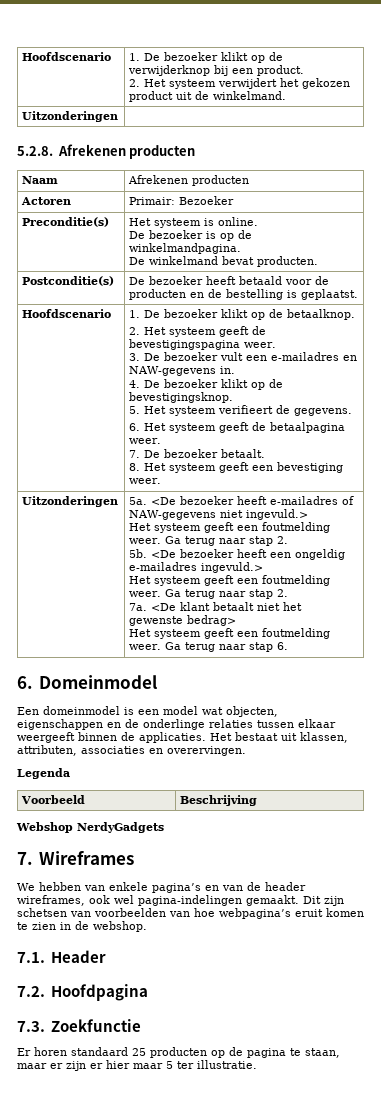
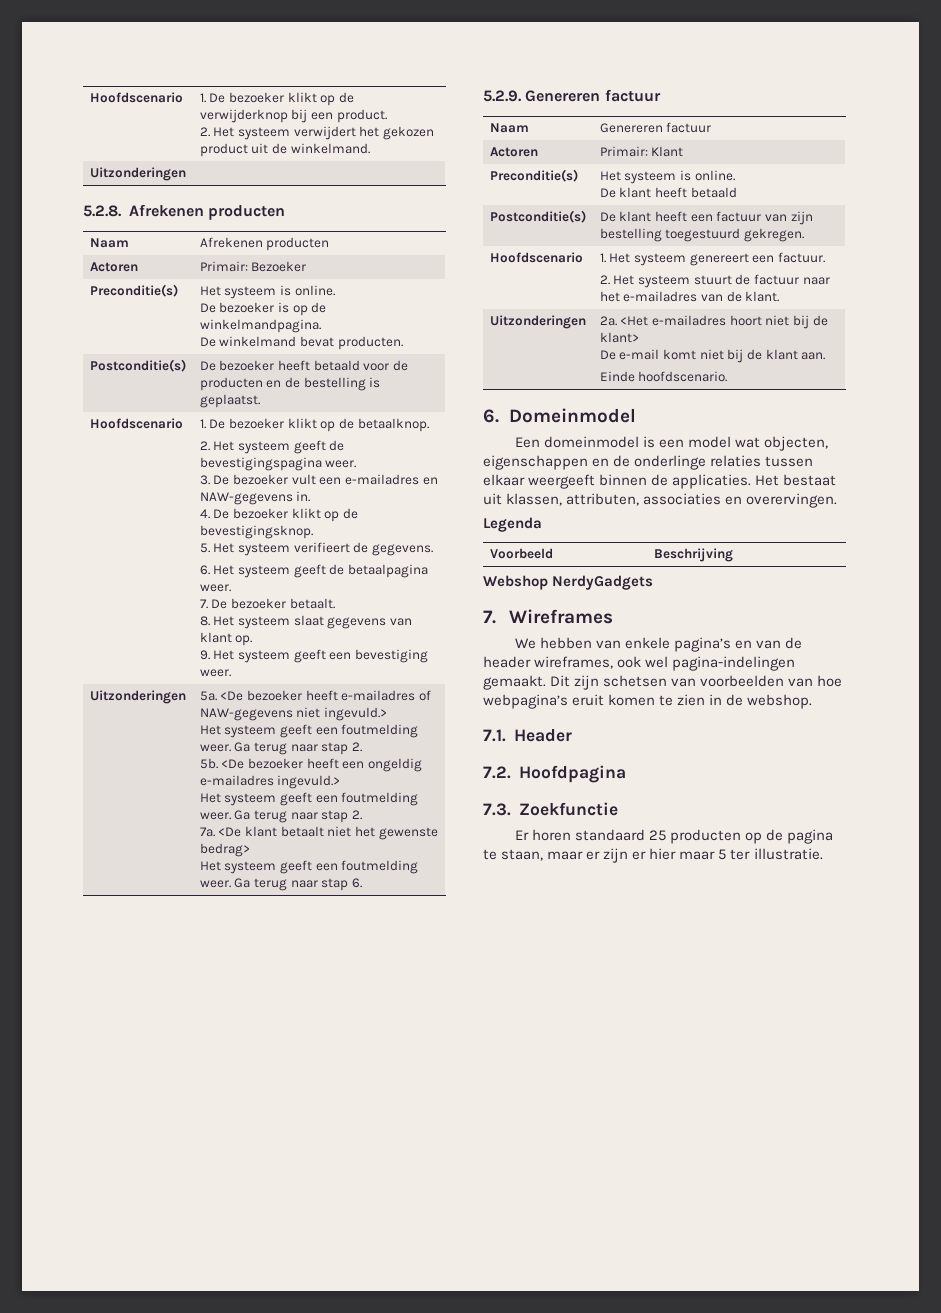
(217, 468) none -> [293,615,413,629] [199,632,253,646] [199,650,291,663] slaat gegevens van klant op. // 9. Het systeem
(289, 646) none -> [483,89,661,102] [489,123,529,133] [599,122,712,133] [489,147,538,157] [599,146,684,157] [489,169,578,182] [599,170,735,184] [599,187,737,198] [489,210,586,223] [599,211,813,225] [599,228,805,242] [489,252,583,263] [599,252,826,266] [599,274,830,288] [599,291,780,302] [489,315,586,329] [599,315,828,329] [599,332,639,343] [599,349,826,363] [599,371,728,382] // 5.2.9. Genereren factuur // Naam | Genereren factuur // Actoren | Primair: Klant // Preconditie(s) | Het systeem is online. // De klant heeft betaald // Postconditie(s) | De klant heeft een factuur van zijn bestelling toegestuurd gekregen. // Hoofdscenario | 1. Het systeem genereert een factuur. // 2. Het systeem stuurt de factuur naar het e-mailadres van de klant. // Uitzonderingen | 2a. <Het e-mailadres hoort niet bij de klant> // De e-mail komt niet bij de klant aan. // Einde hoofdscenario.

